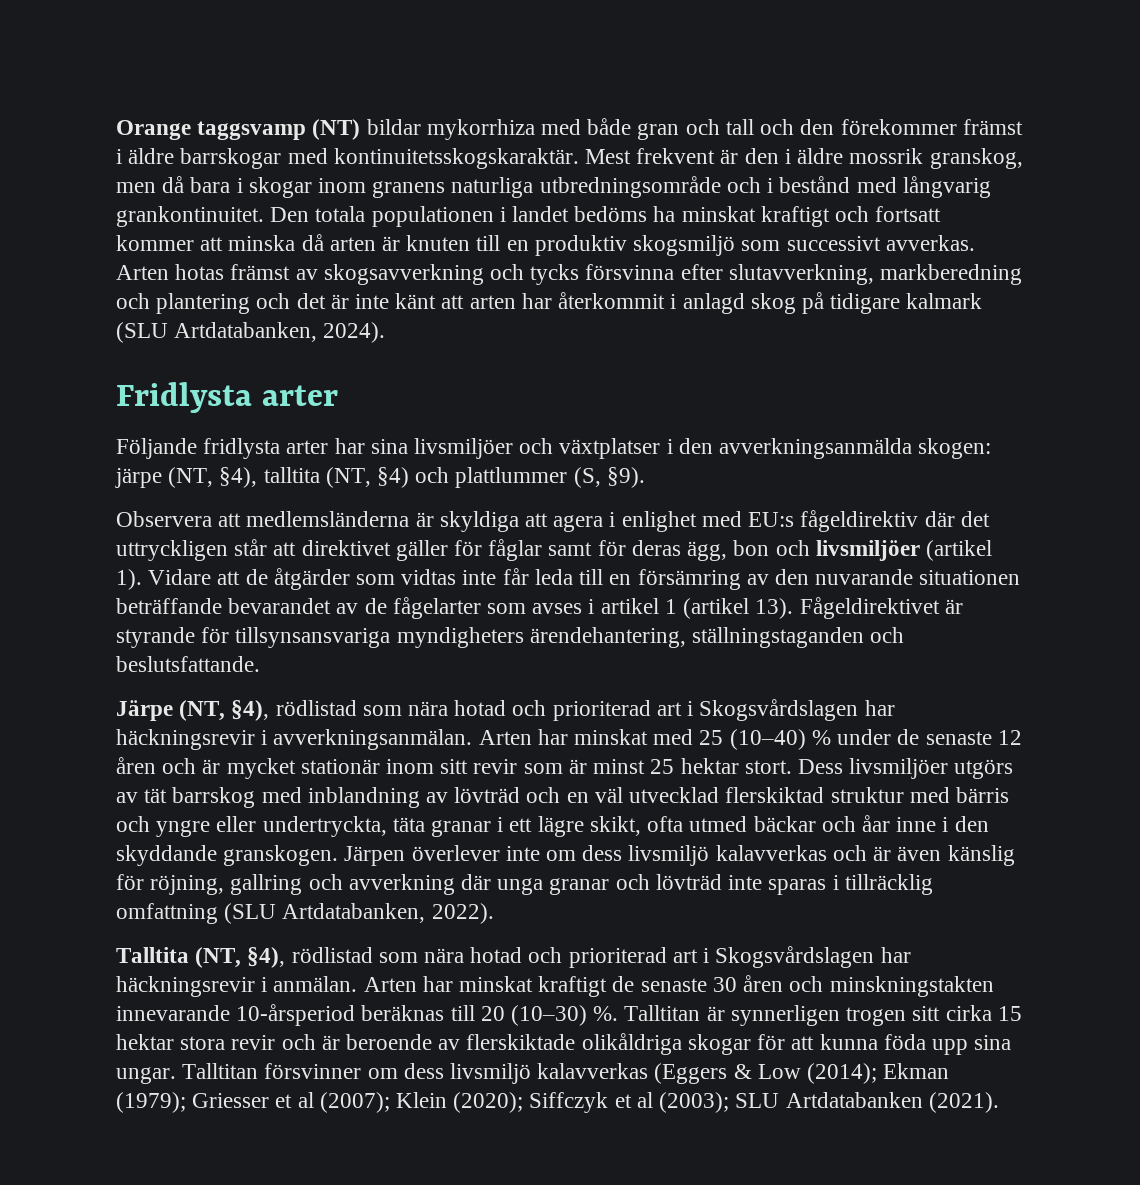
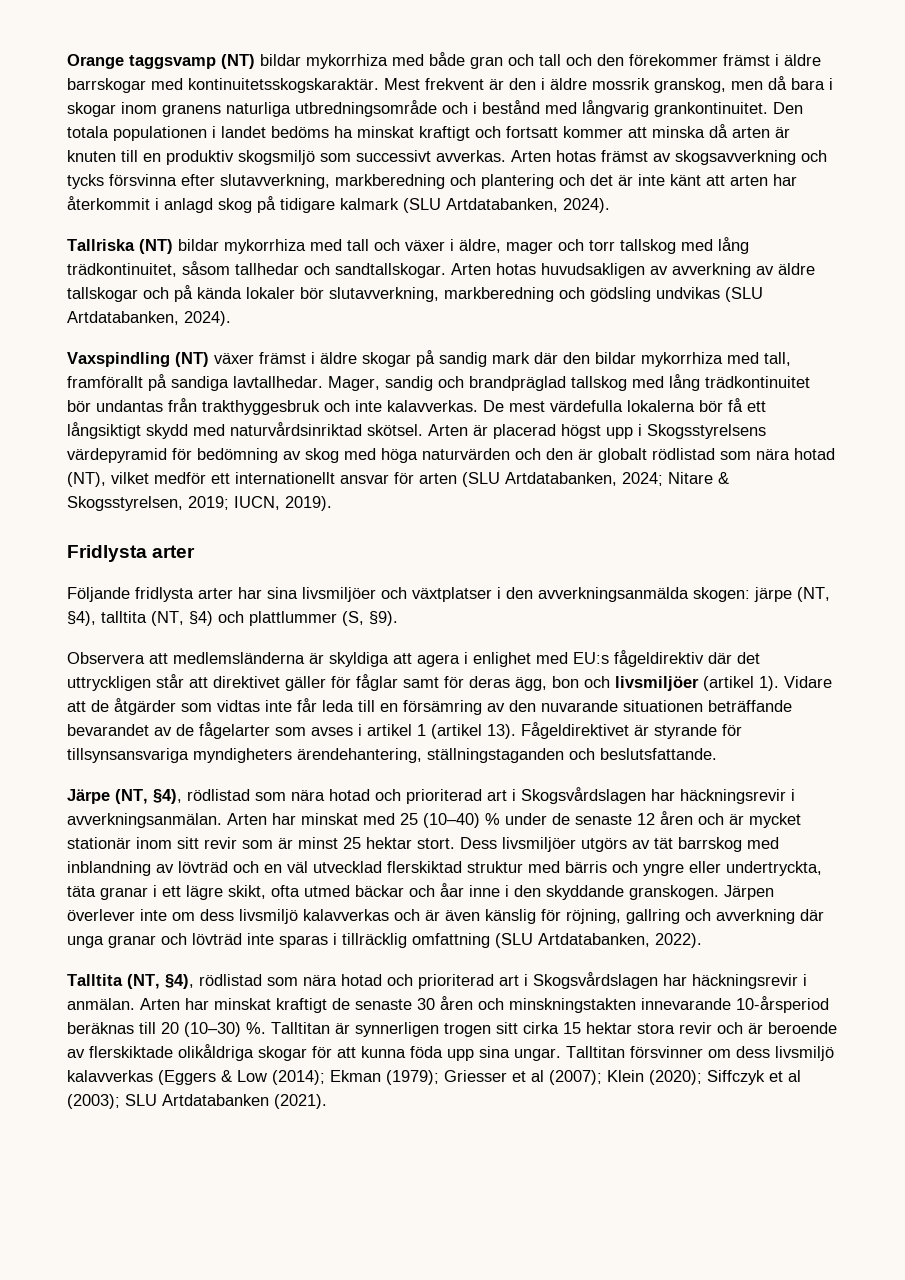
(386, 332) none -> [67,237,749,254] [67,261,815,278] [67,285,763,302] [67,311,231,326] [67,350,791,367] [67,374,810,391] [67,398,766,415] [67,422,766,439] [67,448,835,463] [67,472,729,487] [67,496,332,511] // Tallriska (NT) bildar mykorrhiza med tall och växer i äldre, mager och torr tallskog med lång trädkontinuitet, såsom tallhedar och sandtallskogar. Arten hotas huvudsakligen av avverkning av äldre tallskogar och på kända lokaler bör slutavverkning, markberedning och gödsling undvikas (SLU Artdatabanken, 2024). // Vaxspindling (NT) växer främst i äldre skogar på sandig mark där den bildar mykorrhiza med tall, framförallt på sandiga lavtallhedar. Mager, sandig och brandpräglad tallskog med lång trädkontinuitet bör undantas från trakthyggesbruk och inte kalavverkas. De mest värdefulla lokalerna bör få ett långsiktigt skydd med naturvårdsinriktad skötsel. Arten är placerad högst upp i Skogsstyrelsens värdepyramid för bedömning av skog med höga naturvärden och den är globalt rödlistad som nära hotad (NT), vilket medför ett internationellt ansvar för arten (SLU Artdatabanken, 2024; Nitare & Skogsstyrelsen, 2019; IUCN, 2019).

